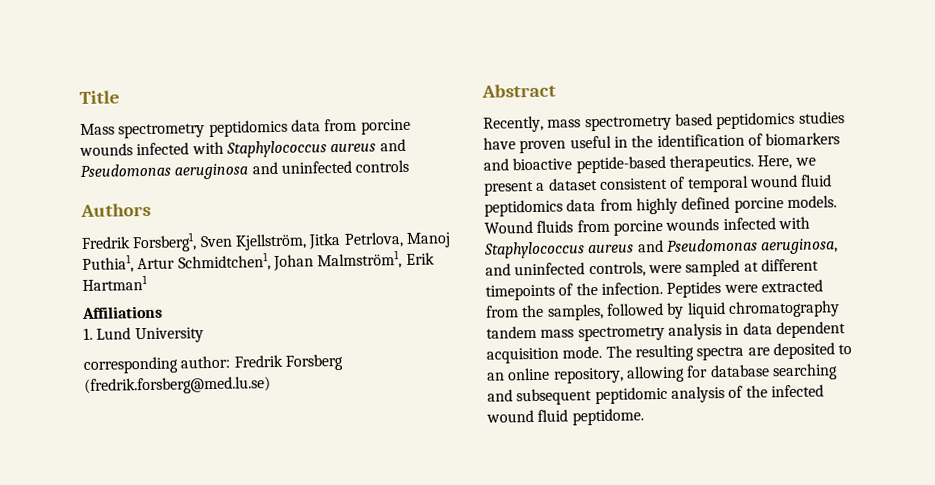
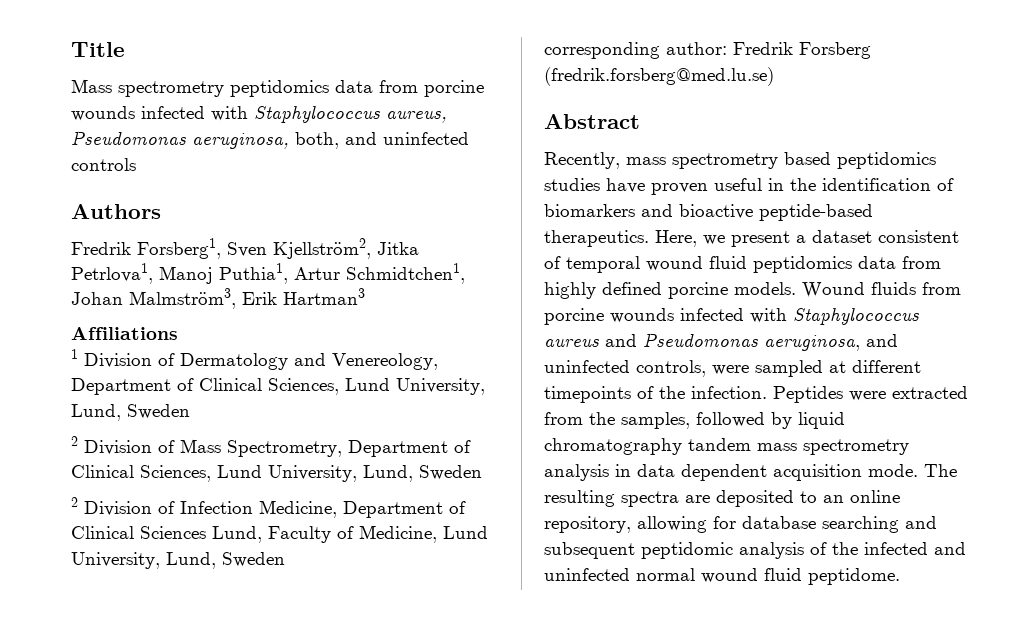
[330,138,406,153] [80,163,249,180] aureus and Pseudomonas aeruginosa -> [386,110,447,123] [71,131,339,149] aureus, Pseudomonas aeruginosa, both,
[234,232,404,251] Kjellström, Jitka Petrlova, -> [273,238,419,259] [71,263,153,284] Kjellström2, Jitka Petrlova1,
[317,250,435,270] [82,274,148,291] [81,305,163,319] [83,327,204,344] Malmström1, Erik Hartman1 // Affiliations // 1. Lund University -> [129,288,365,309] [71,327,178,340] [71,349,438,370] [71,378,485,395] [71,404,190,421] [71,436,471,457] [71,465,482,482] [71,497,466,518] [71,525,488,543] [71,552,285,569] Malmström3, Erik Hartman3 // Affiliations // 1 Division of Dermatology and Venereology, Department of Clinical Sciences, Lund University, Lund, Sweden // 2 Division of Mass Spectrometry, Department of Clinical Sciences, Lund University, Lund, Sweden // 2 Division of Infection Medicine, Department of Clinical Sciences Lund, Faculty of Medicine, Lund University, Lund, Sweden
(824, 391) none -> [934,542,966,555] [544,568,695,581] and uninfected normal

